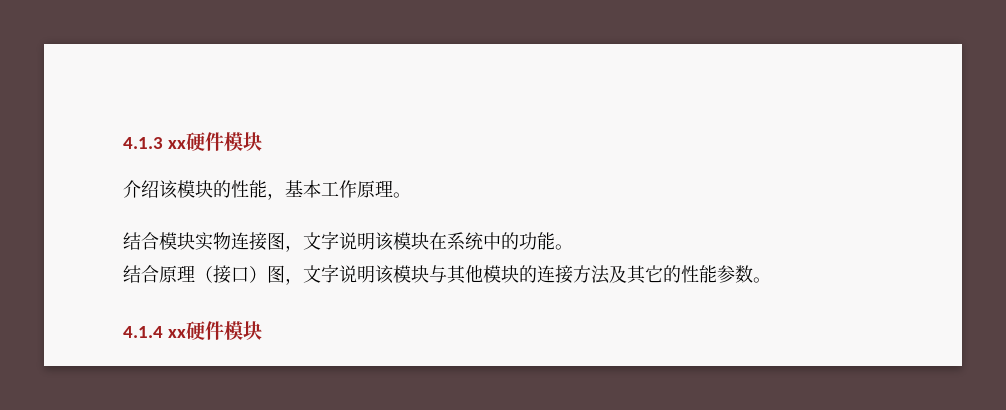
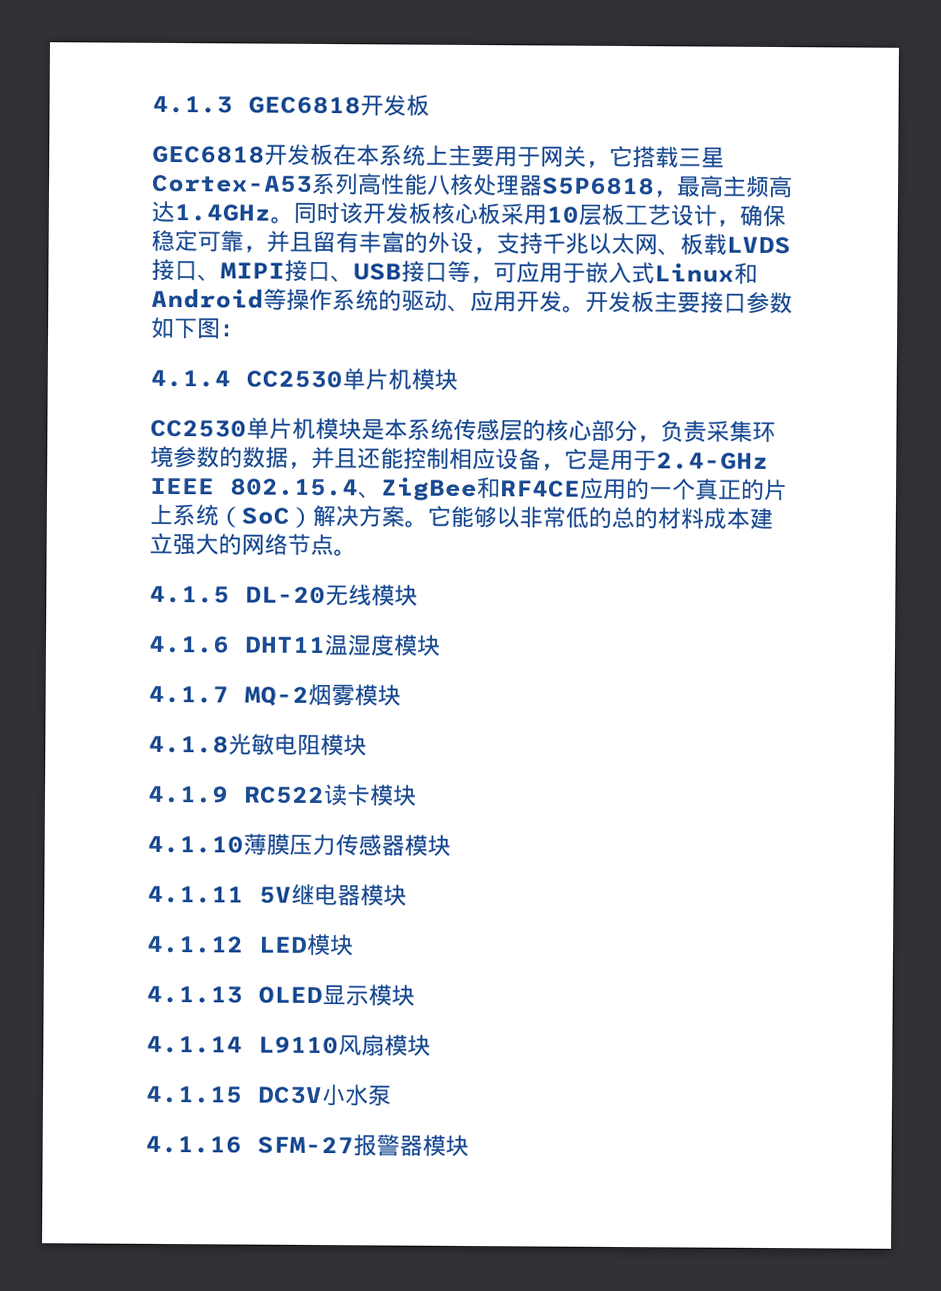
[168,132,263,151] [123,180,411,200] [123,231,573,252] [123,264,771,285] [123,321,225,340] xx硬件模块 // 介绍该模块的性能，基本工作原理。 // 结合模块实物连接图，文字说明该模块在系统中的功能。 // 结合原理（接口）图，文字说明该模块与其他模块的连接方法及其它的性能参数。 // 4.1.4 xx硬件 -> [248,94,430,117] [152,143,725,169] [152,172,793,199] [151,200,786,228] [151,229,791,256] [151,258,758,285] [151,288,793,315] [151,316,244,340] [150,368,458,391] [150,417,776,444] [150,445,769,472] [149,477,788,502] [149,503,773,531] [149,532,357,557] [149,584,418,607] [148,634,441,657] [148,683,401,707] [148,733,367,757] [147,784,417,807] [147,833,451,857] [147,883,407,907] [146,933,354,957] [146,984,415,1007] [146,1034,431,1057] [145,1084,392,1107] [145,1134,423,1157] GEC6818开发板 // GEC6818开发板在本系统上主要用于网关，它搭载三星Cortex-A53系列高性能八核处理器S5P6818，最高主频高达1.4GHz。同时该开发板核心板采用10层板工艺设计，确保稳定可靠，并且留有丰富的外设，支持千兆以太网、板载LVDS接口、MIPI接口、USB接口等，可应用于嵌入式Linux和Android等操作系统的驱动、应用开发。开发板主要接口参数如下图： // 4.1.4 CC2530单片机模块 // CC2530单片机模块是本系统传感层的核心部分，负责采集环境参数的数据，并且还能控制相应设备，它是用于2.4-GHz IEEE 802.15.4、ZigBee和RF4CE应用的一个真正的片上系统（SoC）解决方案。它能够以非常低的总的材料成本建立强大的网络节点。 // 4.1.5 DL-20无线模块 // 4.1.6 DHT11温湿度模块 // 4.1.7 MQ-2烟雾模块 // 4.1.8光敏电阻模块 // 4.1.9 RC522读卡模块 // 4.1.10薄膜压力传感器模块 // 4.1.11 5V继电器模块 // 4.1.12 LED模块 // 4.1.13 OLED显示模块 // 4.1.14 L9110风扇模块 // 4.1.15 DC3V小水泵 // 4.1.16 SFM-27报警器

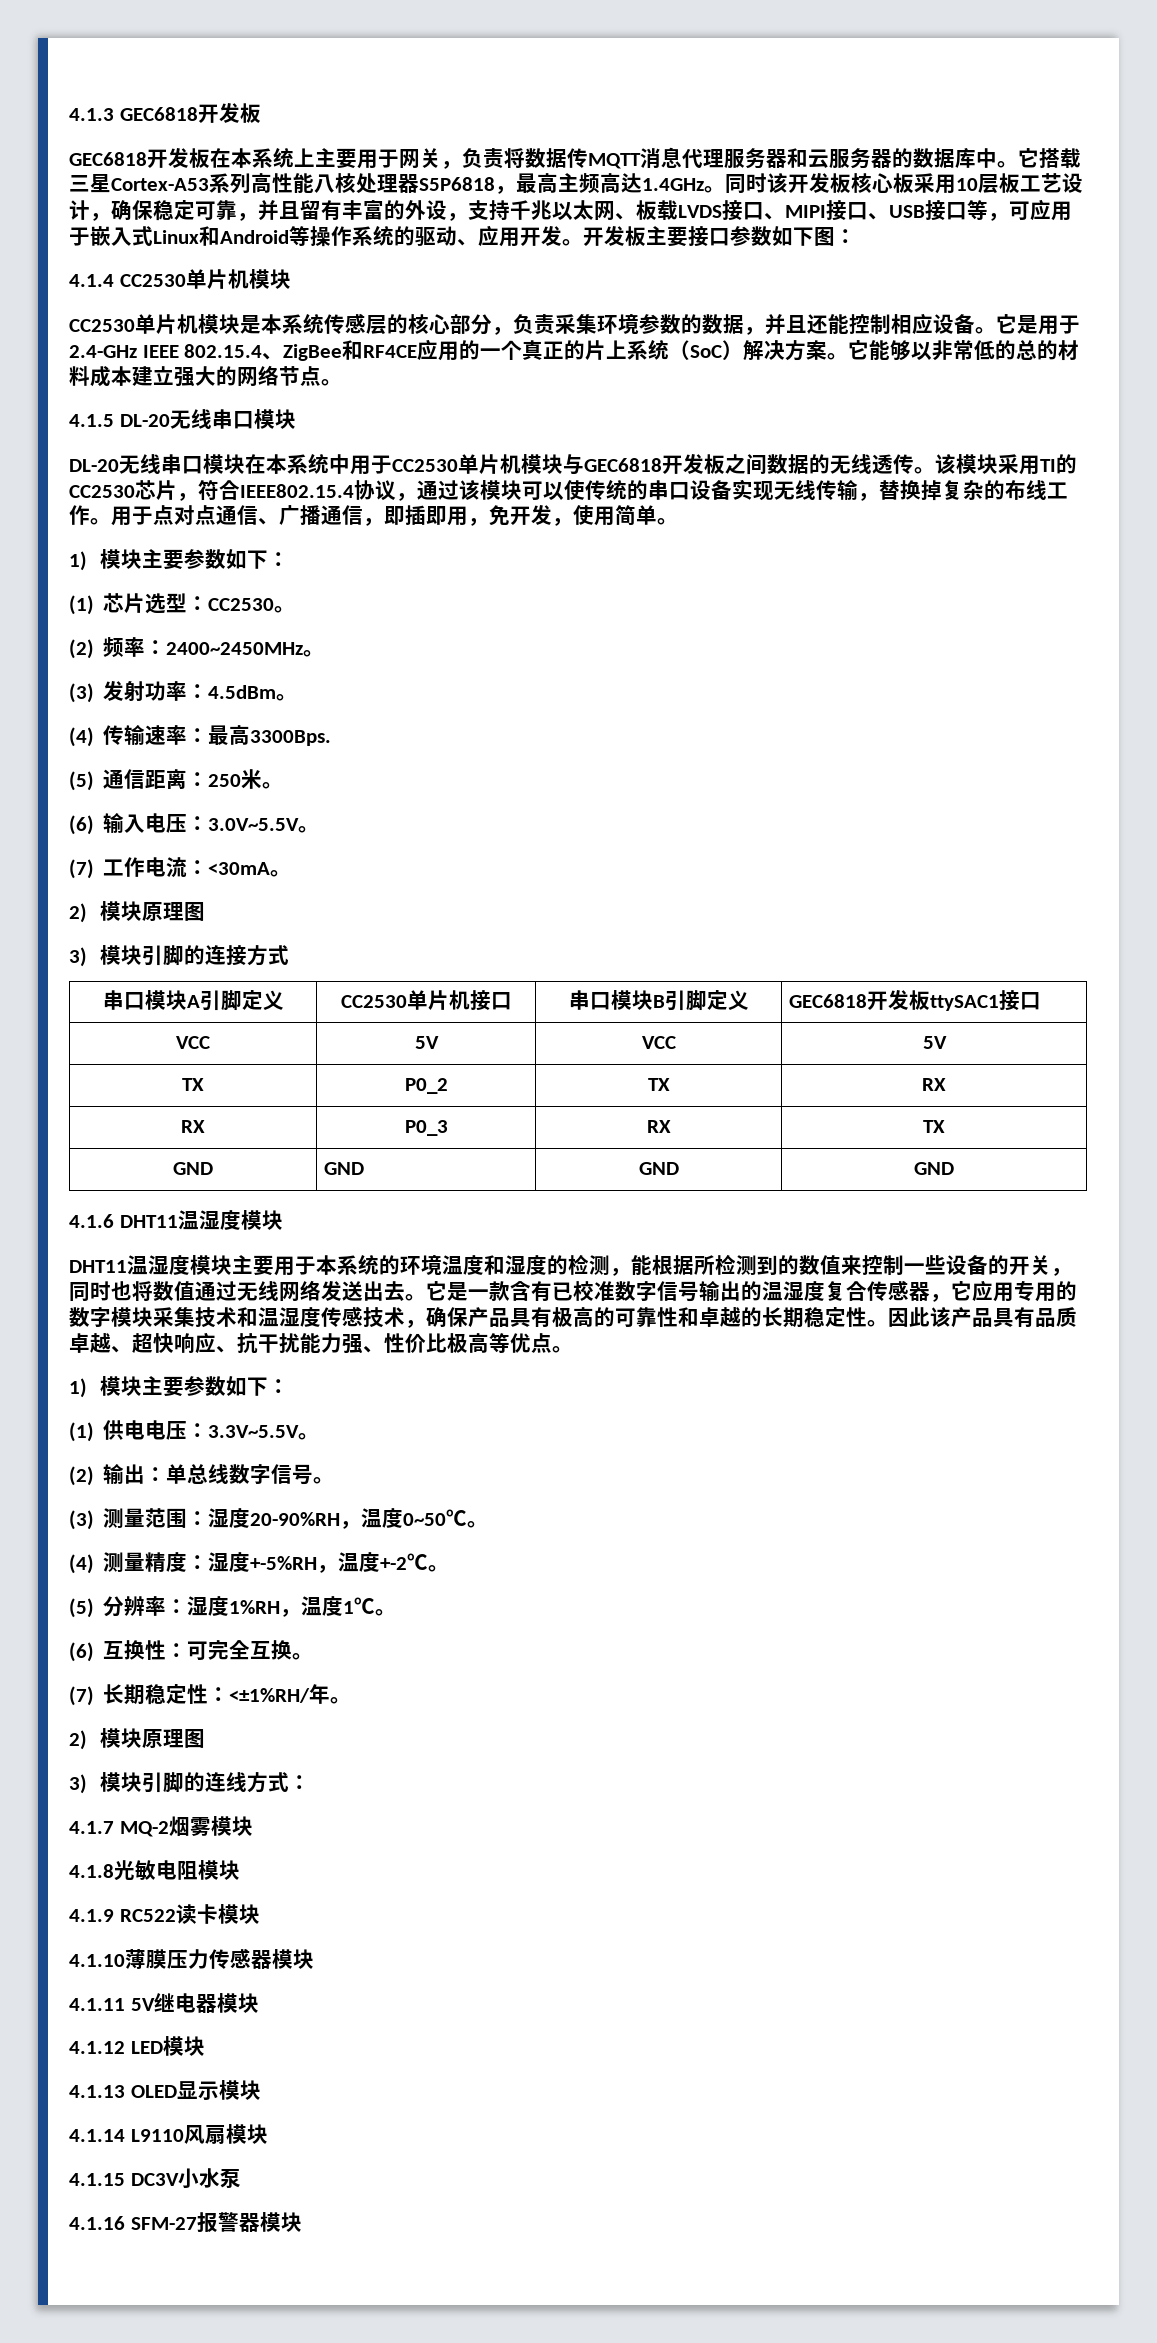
(610, 164) none -> [462,147,1018,169] 负责将数据传MQTT消息代理服务器和云服务器的数据库中。
[541,463,565,471] ， -> [975,327,996,334] 。
[371,584,418,607] 模块 -> [211,409,296,429] [69,453,1077,475] [69,479,1068,501] [69,505,678,526] [69,549,289,571] [69,593,295,615] [69,637,324,659] [69,681,297,703] [69,725,331,747] [69,769,283,791] [69,813,319,835] [69,857,291,879] [69,901,205,923] [69,945,289,967] [102,990,284,1011] [340,990,512,1011] [568,990,749,1011] [789,990,1042,1011] [176,1036,210,1049] [414,1036,439,1049] [641,1036,676,1049] [922,1036,947,1049] [182,1078,204,1091] [404,1078,448,1094] [647,1078,670,1091] [922,1078,946,1091] [181,1120,205,1133] [404,1120,448,1136] [646,1120,671,1133] [923,1120,945,1133] [173,1162,213,1175] [324,1162,365,1175] [638,1162,679,1175] [914,1162,954,1175] 串口模块 // DL-20无线串口模块在本系统中用于CC2530单片机模块与GEC6818开发板之间数据的无线透传。该模块采用TI的CC2530芯片，符合IEEE802.15.4协议，通过该模块可以使传统的串口设备实现无线传输，替换掉复杂的布线工作。用于点对点通信、广播通信，即插即用，免开发，使用简单。 // 1)模块主要参数如下： // (1)芯片选型：CC2530。 // (2)频率：2400~2450MHz。 // (3)发射功率：4.5dBm。 // (4)传输速率：最高3300Bps. // (5)通信距离：250米。 // (6)输入电压：3.0V~5.5V。 // (7)工作电流：<30mA。 // 2)模块原理图 // 3)模块引脚的连接方式 // 串口模块A引脚定义 | CC2530单片机接口 | 串口模块B引脚定义 | GEC6818开发板ttySAC1接口 // VCC | 5V | VCC | 5V // TX | P0_2 | TX | RX // RX | P0_3 | RX | TX // GND | GND | GND | GND
(441, 645) none -> [69,1254,1072,1276] [69,1280,1077,1302] [69,1306,1077,1328] [69,1332,573,1354] [69,1376,289,1398] [69,1420,319,1442] [69,1464,334,1486] [69,1508,488,1530] [69,1552,449,1574] [69,1596,396,1618] [69,1640,313,1662] [69,1684,351,1706] [69,1728,205,1750] [69,1772,310,1794] // DHT11温湿度模块主要用于本系统的环境温度和湿度的检测，能根据所检测到的数值来控制一些设备的开关，同时也将数值通过无线网络发送出去。它是一款含有已校准数字信号输出的温湿度复合传感器，它应用专用的数字模块采集技术和温湿度传感技术，确保产品具有极高的可靠性和卓越的长期稳定性。因此该产品具有品质卓越、超快响应、抗干扰能力强、性价比极高等优点。 // 1)模块主要参数如下： // (1)供电电压：3.3V~5.5V。 // (2)输出：单总线数字信号。 // (3)测量范围：湿度20-90%RH，温度0~50℃。 // (4)测量精度：湿度+-5%RH，温度+-2℃。 // (5)分辨率：湿度1%RH，温度1℃。 // (6)互换性：可完全互换。 // (7)长期稳定性：<±1%RH/年。 // 2)模块原理图 // 3)模块引脚的连线方式：

